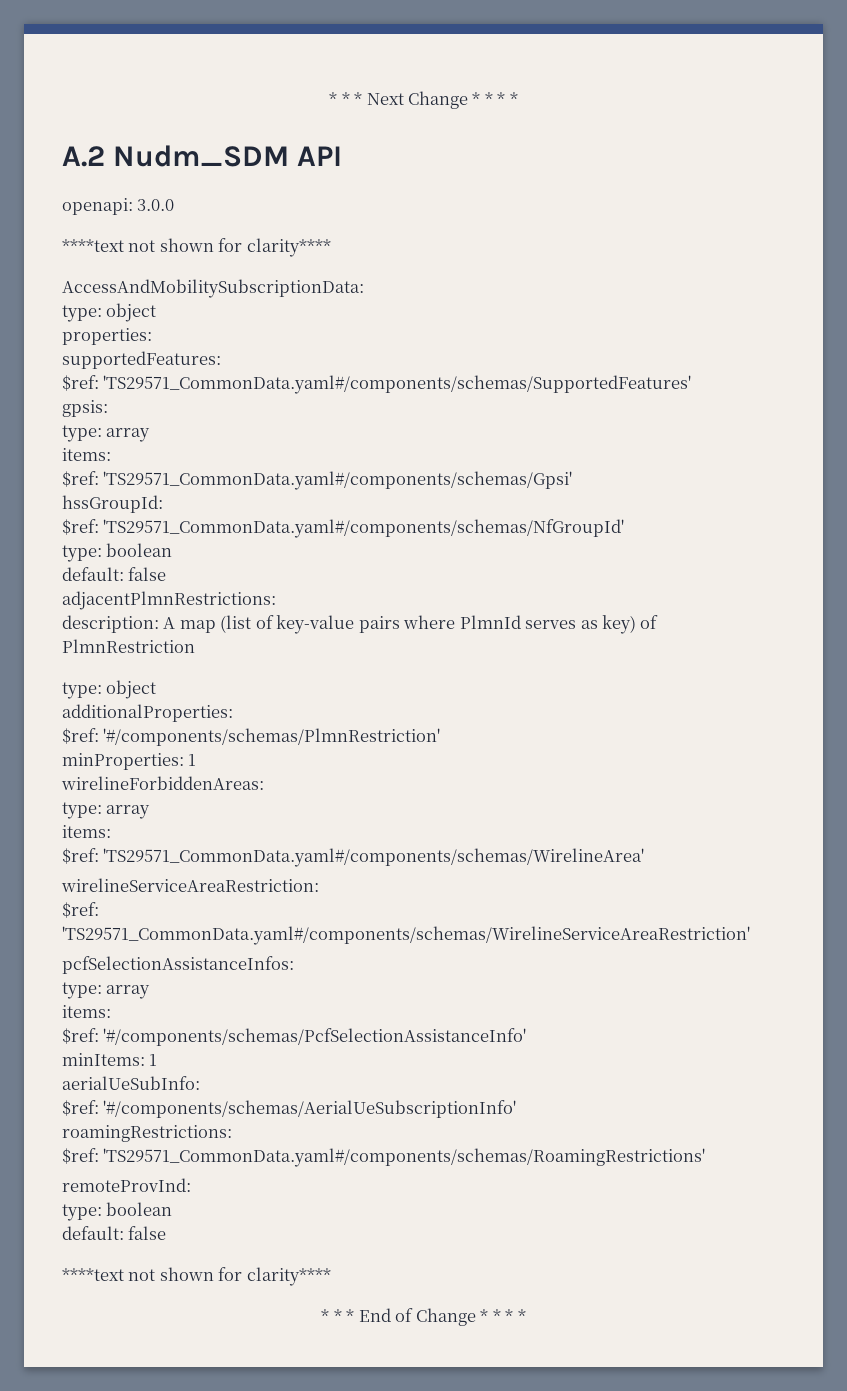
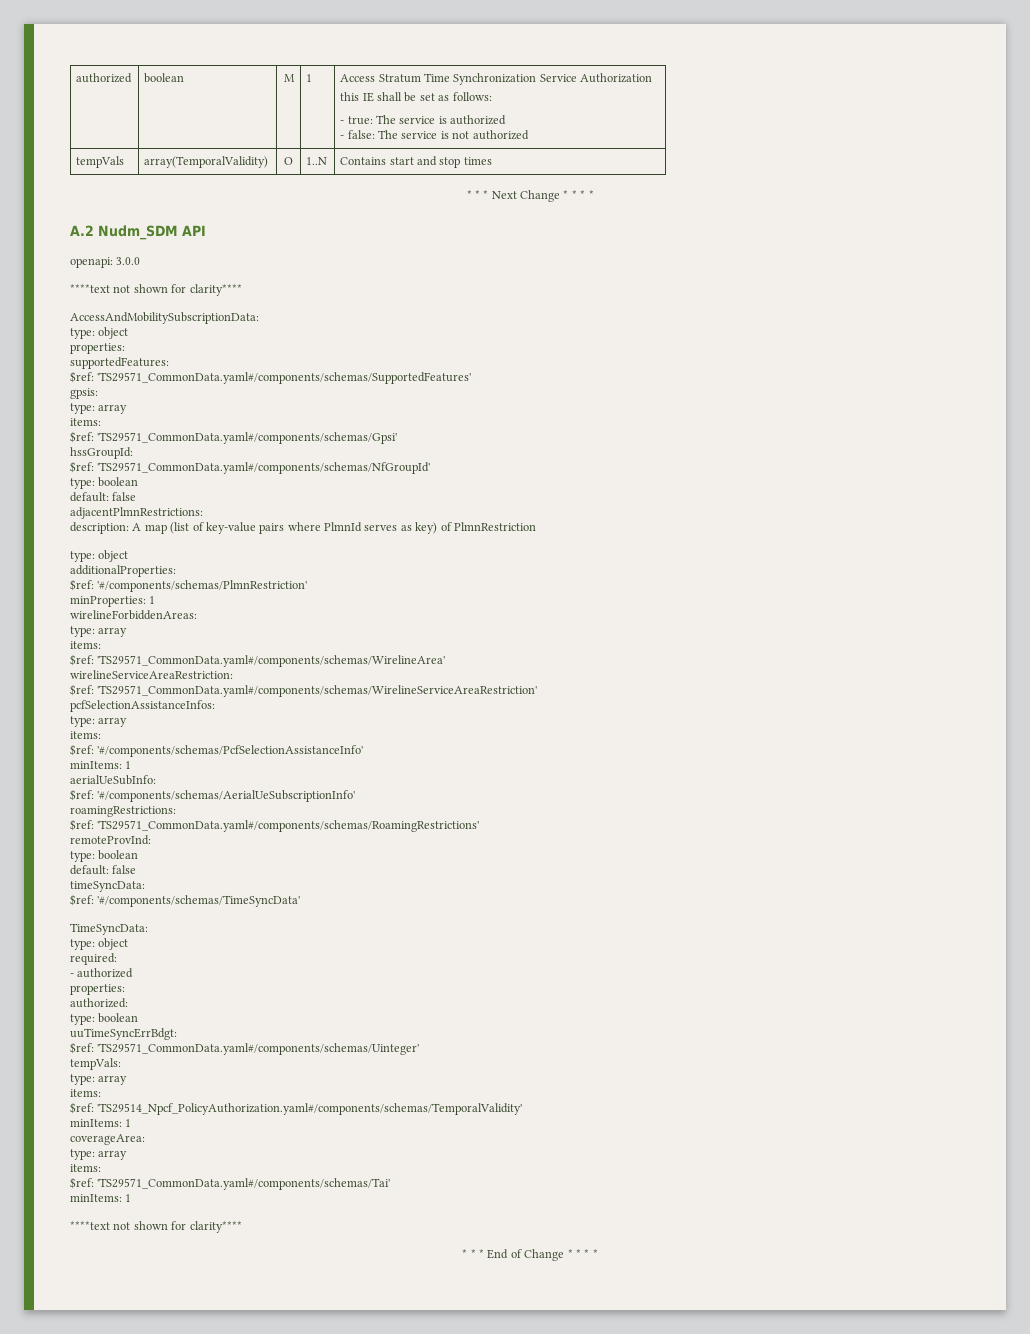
(329, 98) none -> [76,73,133,83] [144,73,185,83] [283,74,295,82] [306,74,313,82] [340,73,653,85] [340,92,492,102] [340,115,507,125] [340,130,529,140] [76,156,125,168] [144,156,269,168] [284,157,293,165] [306,157,328,165] [340,156,492,168] authorized | boolean | M | 1 | Access Stratum Time Synchronization Service Authorization // this IE shall be set as follows: // - true: The service is authorized // - false: The service is not authorized // tempVals | array(TemporalValidity) | O | 1..N | Contains start and stop times //
(167, 1233) none -> [70,881,145,892] [70,894,301,907] [70,923,148,935] [70,938,129,950] [70,953,117,965] [70,968,134,978] [70,984,125,995] [70,998,128,1008] [70,1013,139,1025] [70,1028,177,1040] [70,1042,420,1055] [70,1058,121,1070] [70,1074,128,1085] [70,1089,101,1097] [70,1102,523,1115] [70,1119,132,1127] [70,1134,145,1145] [70,1149,128,1160] [70,1164,101,1172] [70,1177,391,1190] [70,1194,132,1202] // timeSyncData: // $ref: '#/components/schemas/TimeSyncData' // TimeSyncData: // type: object // required: // - authorized // properties: // authorized: // type: boolean // uuTimeSyncErrBdgt: // $ref: 'TS29571_CommonData.yaml#/components/schemas/Uinteger' // tempVals: // type: array // items: // $ref: 'TS29514_Npcf_PolicyAuthorization.yaml#/components/schemas/TemporalValidity' // minItems: 1 // coverageArea: // type: array // items: // $ref: 'TS29571_CommonData.yaml#/components/schemas/Tai' // minItems: 1

